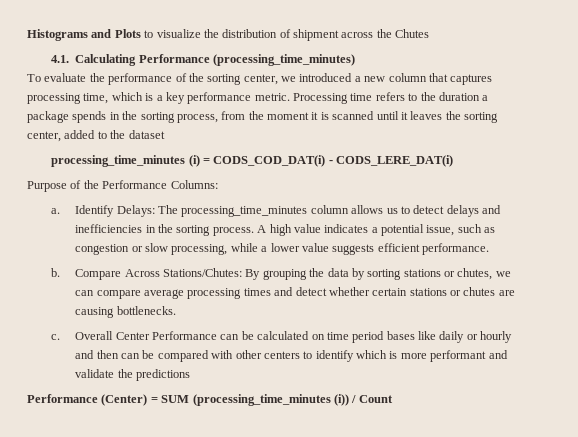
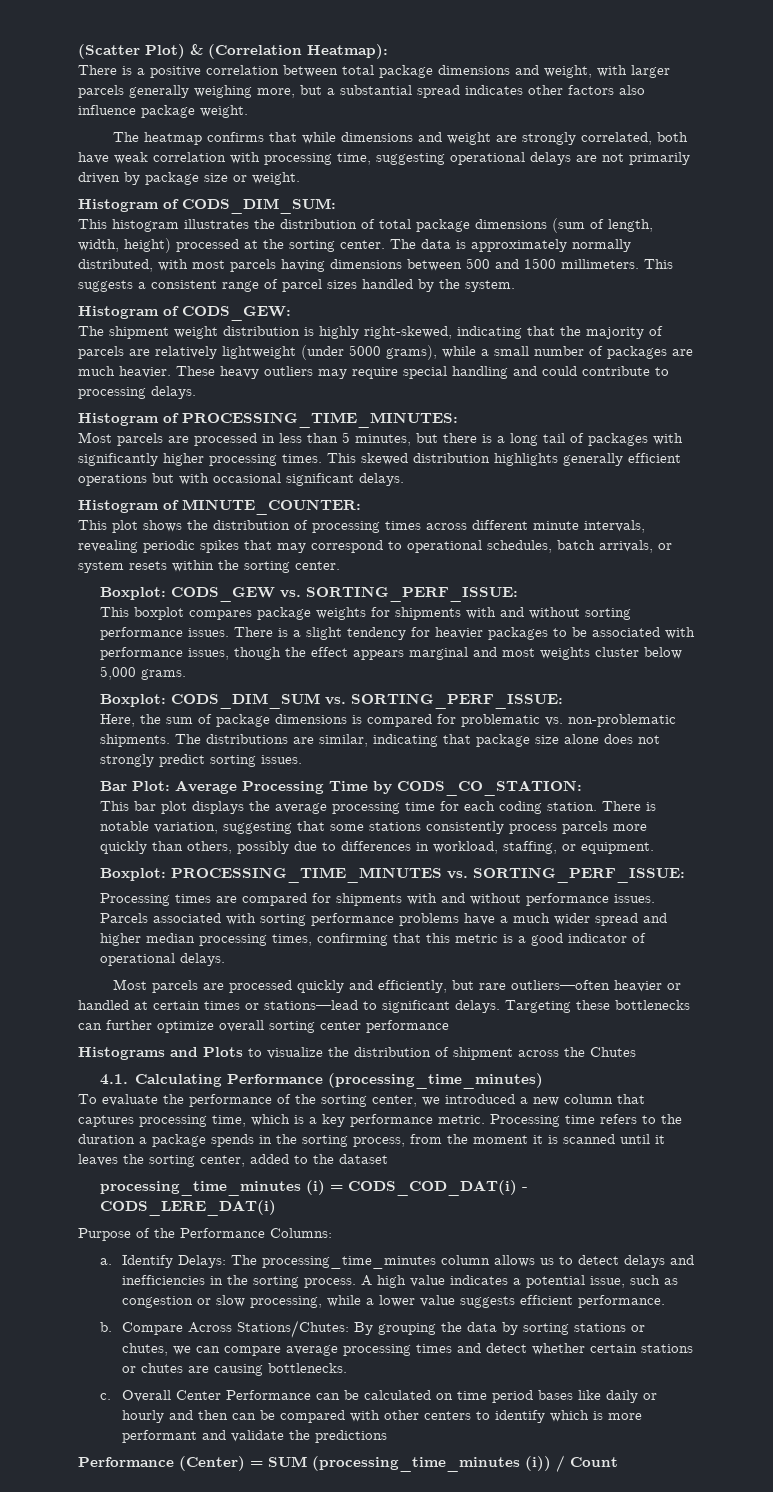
(27, 35) none -> [78,44,388,59] [78,65,670,78] [78,85,645,98] [78,105,248,118] [112,132,688,145] [78,152,690,165] [78,172,300,185] [78,198,336,214] [78,218,653,233] [78,238,631,253] [78,258,673,272] [78,279,515,292] [78,306,291,321] [78,326,663,339] [78,345,693,360] [78,366,669,379] [78,386,196,399] [78,412,458,428] [78,432,683,446] [78,453,681,466] [78,473,404,486] [78,499,361,515] [78,520,645,533] [78,540,672,553] [78,560,340,573] [100,586,519,602] [100,607,632,620] [100,627,696,640] [100,647,683,660] [100,666,187,680] [100,693,564,709] [100,714,677,727] [100,734,661,747] [100,754,303,767] [100,780,583,796] [100,801,657,814] [100,821,648,834] [100,841,655,854] [100,867,686,883] [100,893,656,906] [100,913,668,926] [100,933,647,946] [100,953,226,966] [112,979,681,993] [78,1000,690,1013] [78,1020,449,1033] (Scatter Plot) & (Correlation Heatmap): // There is a positive correlation between total package dimensions and weight, with larger parcels generally weighing more, but a substantial spread indicates other factors also influence package weight. // The heatmap confirms that while dimensions and weight are strongly correlated, both have weak correlation with processing time, suggesting operational delays are not primarily driven by package size or weight. // Histogram of CODS_DIM_SUM: // This histogram illustrates the distribution of total package dimensions (sum of length, width, height) processed at the sorting center. The data is approximately normally distributed, with most parcels having dimensions between 500 and 1500 millimeters. This suggests a consistent range of parcel sizes handled by the system. // Histogram of CODS_GEW: // The shipment weight distribution is highly right-skewed, indicating that the majority of parcels are relatively lightweight (under 5000 grams), while a small number of packages are much heavier. These heavy outliers may require special handling and could contribute to processing delays. // Histogram of PROCESSING_TIME_MINUTES: // Most parcels are processed in less than 5 minutes, but there is a long tail of packages with significantly higher processing times. This skewed distribution highlights generally efficient operations but with occasional significant delays. // Histogram of MINUTE_COUNTER: // This plot shows the distribution of processing times across different minute intervals, revealing periodic spikes that may correspond to operational schedules, batch arrivals, or system resets within the sorting center. // Boxplot: CODS_GEW vs. SORTING_PERF_ISSUE: // This boxplot compares package weights for shipments with and without sorting performance issues. There is a slight tendency for heavier packages to be associated with performance issues, though the effect appears marginal and most weights cluster below 5,000 grams. // Boxplot: CODS_DIM_SUM vs. SORTING_PERF_ISSUE: // Here, the sum of package dimensions is compared for problematic vs. non-problematic shipments. The distributions are similar, indicating that package size alone does not strongly predict sorting issues. // Bar Plot: Average Processing Time by CODS_CO_STATION: // This bar plot displays the average processing time for each coding station. There is notable variation, suggesting that some stations consistently process parcels more quickly than others, possibly due to differences in workload, staffing, or equipment. // Boxplot: PROCESSING_TIME_MINUTES vs. SORTING_PERF_ISSUE: // Processing times are compared for shipments with and without performance issues. Parcels associated with sorting performance problems have a much wider spread and higher median processing times, confirming that this metric is a good indicator of operational delays. // Most parcels are processed quickly and efficiently, but rare outliers—often heavier or handled at certain times or stations—lead to significant delays. Targeting these bottlenecks can further optimize overall sorting center performance //

